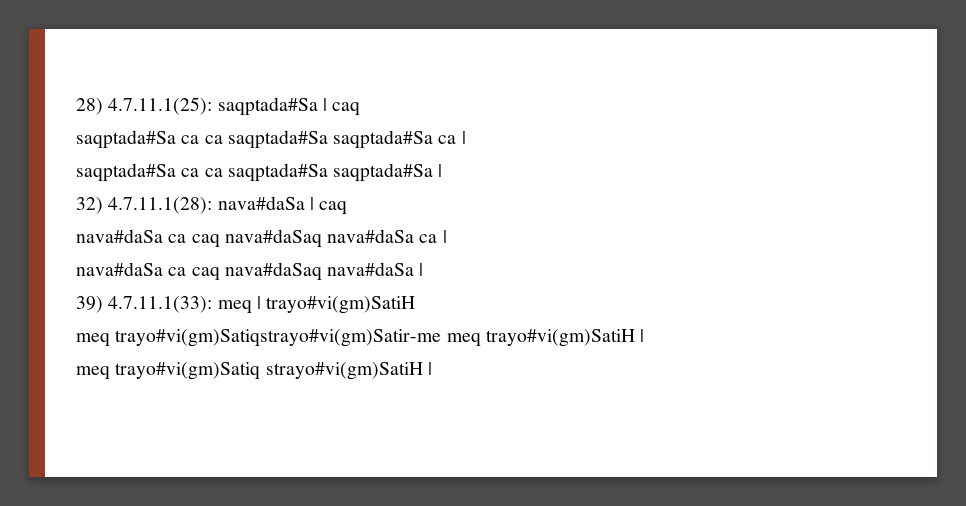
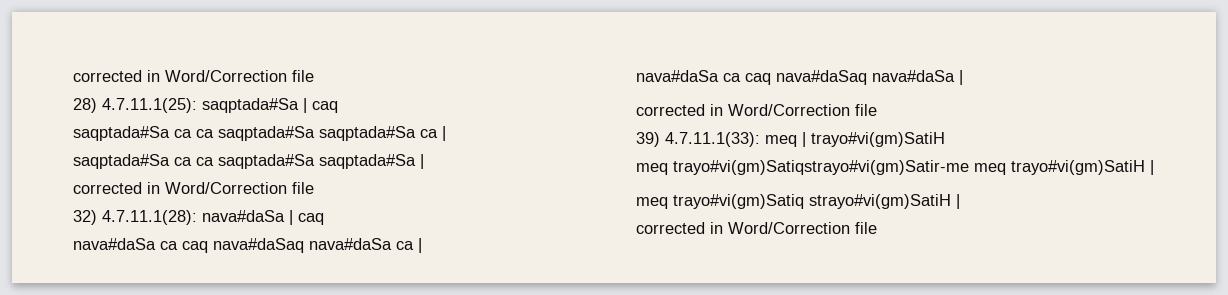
(76, 106) none -> [73,70,314,82] corrected in Word/Correction file //
(443, 170) none -> [73,182,314,194] // corrected in Word/Correction file
(424, 269) none -> [636,104,877,116] // corrected in Word/Correction file
(432, 368) none -> [636,222,877,234] // corrected in Word/Correction file

